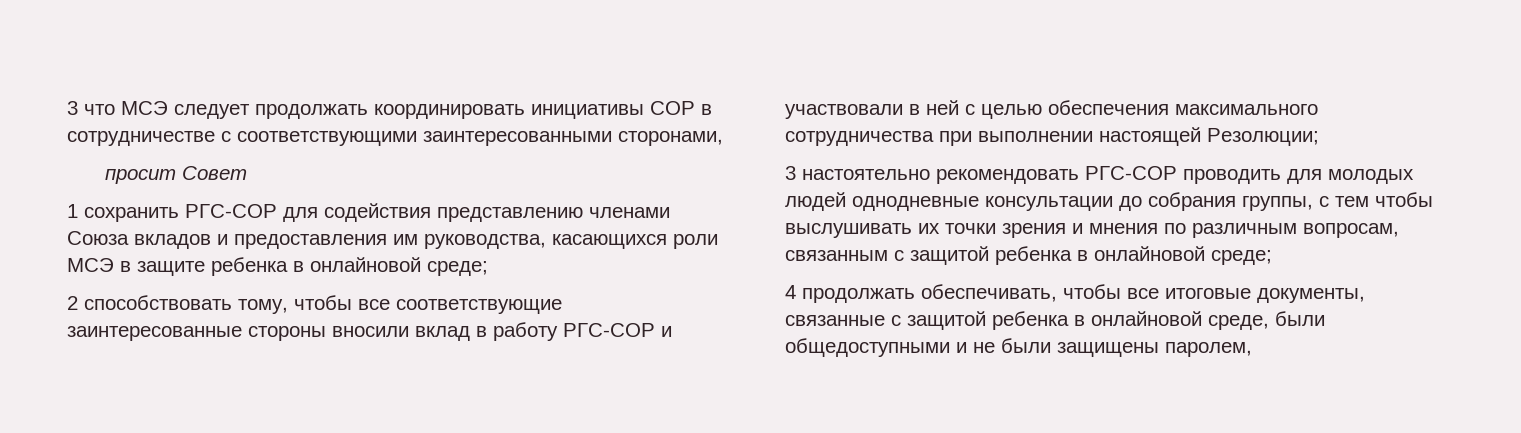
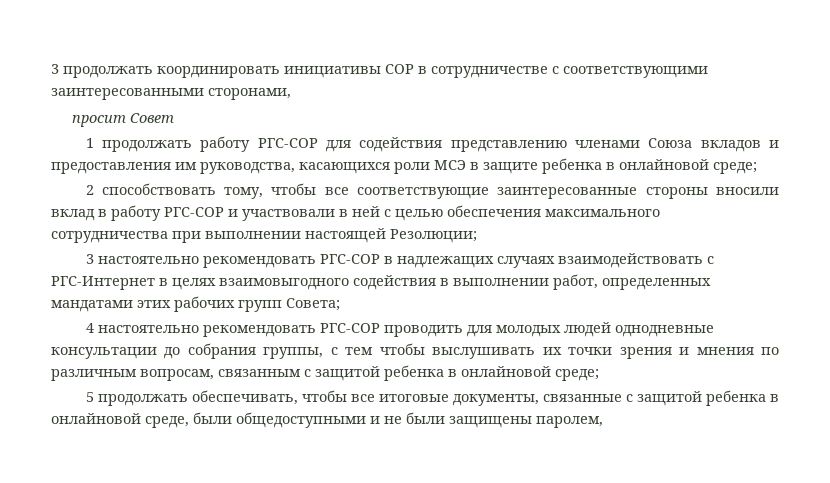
[67,101,250,119] 3 что МСЭ следует -> [51,64,59,74] 3
[84,207,179,222] сохранить -> [101,136,251,152] продолжать работу
(1177, 173) none -> [383,253,714,268] [51,274,711,290] [51,296,340,312] [85,323,380,337] в надлежащих случаях взаимодействовать с РГС-Интернет в целях взаимовыгодного содействия в выполнении работ, определенных мандатами этих рабочих групп Совета; // 4 настоятельно рекомендовать РГС-COP
[785,285,796,299] 4 -> [85,392,94,402] 5

